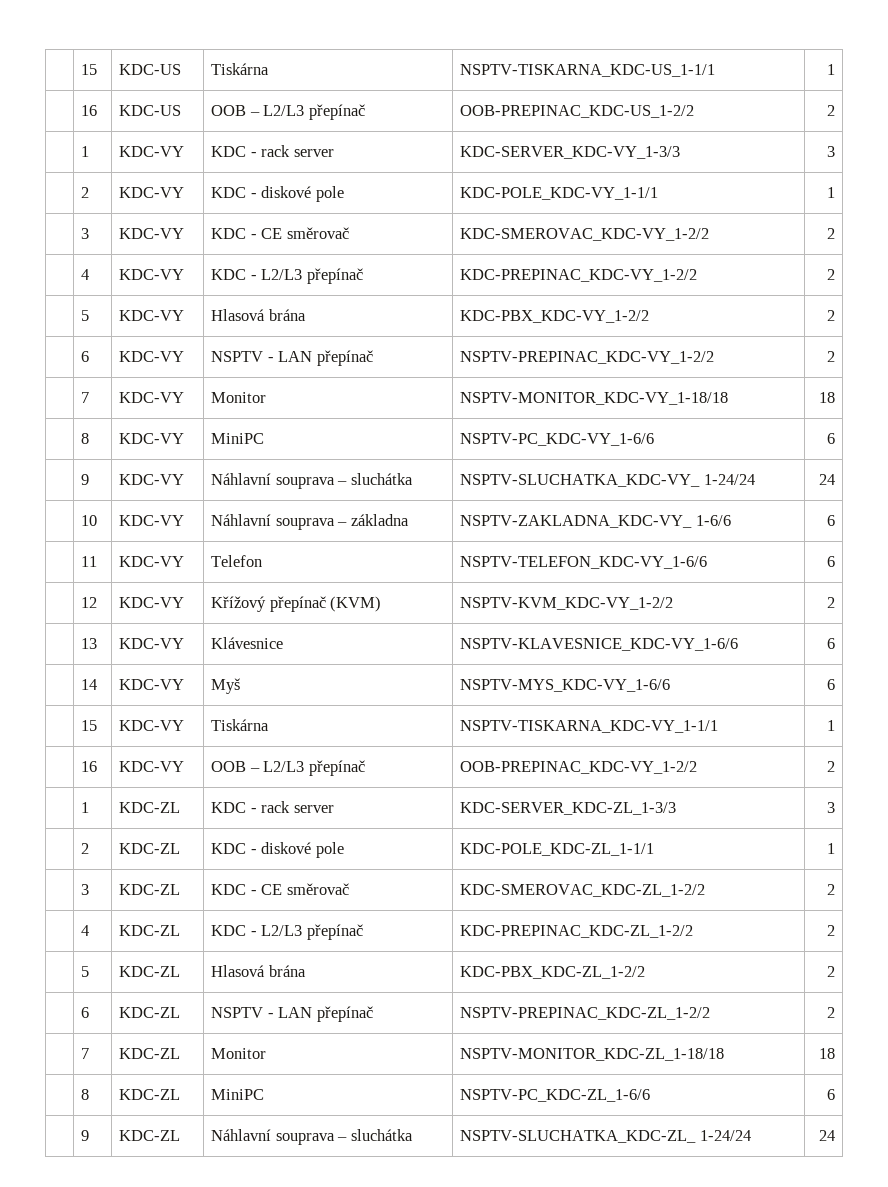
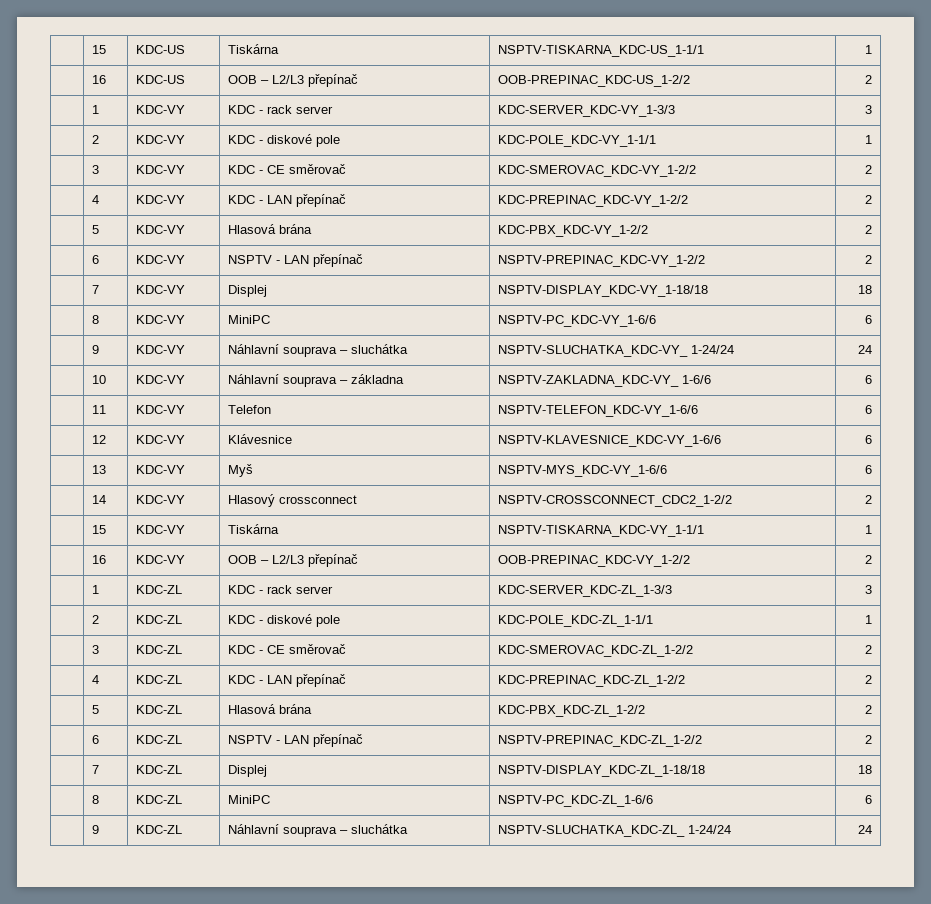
[261,269,303,280] L2/L3 -> [266,195,292,204] LAN
[211,392,267,403] [460,392,729,405] Monitor | NSPTV-MONITOR_KDC-VY_1-18/18 -> [227,285,267,297] [497,285,708,297] Displej | NSPTV-DISPLAY_KDC-VY_1-18/18
[211,596,382,612] [460,597,674,610] [826,597,835,608] Křížový přepínač (KVM) | NSPTV-KVM_KDC-VY_1-2/2 | 2 -> [227,434,292,444] [497,435,721,447] [865,435,873,444] Klávesnice | NSPTV-KLAVESNICE_KDC-VY_1-6/6 | 6
[211,637,284,649] [460,638,739,651] Klávesnice | NSPTV-KLAVESNICE_KDC-VY_1-6/6 -> [227,464,253,477] [497,465,667,477] Myš | NSPTV-MYS_KDC-VY_1-6/6
[211,678,241,694] [460,679,671,692] [826,679,835,690] Myš | NSPTV-MYS_KDC-VY_1-6/6 | 6 -> [227,494,357,507] [497,495,732,507] [865,495,873,504] Hlasový crossconnect | NSPTV-CROSSCONNECT_CDC2_1-2/2 | 2
[261,925,303,936] L2/L3 -> [266,675,292,684] LAN
[211,1048,267,1059] [460,1048,725,1061] Monitor | NSPTV-MONITOR_KDC-ZL_1-18/18 -> [227,765,267,777] [497,765,705,777] Displej | NSPTV-DISPLAY_KDC-ZL_1-18/18

